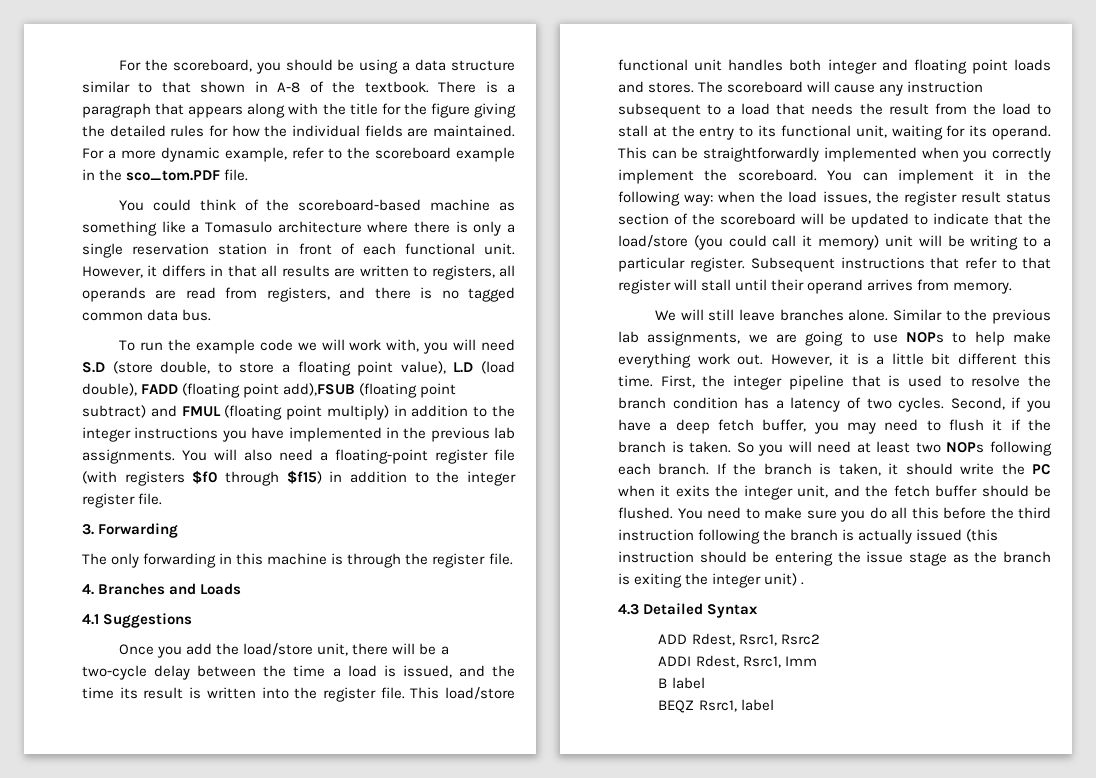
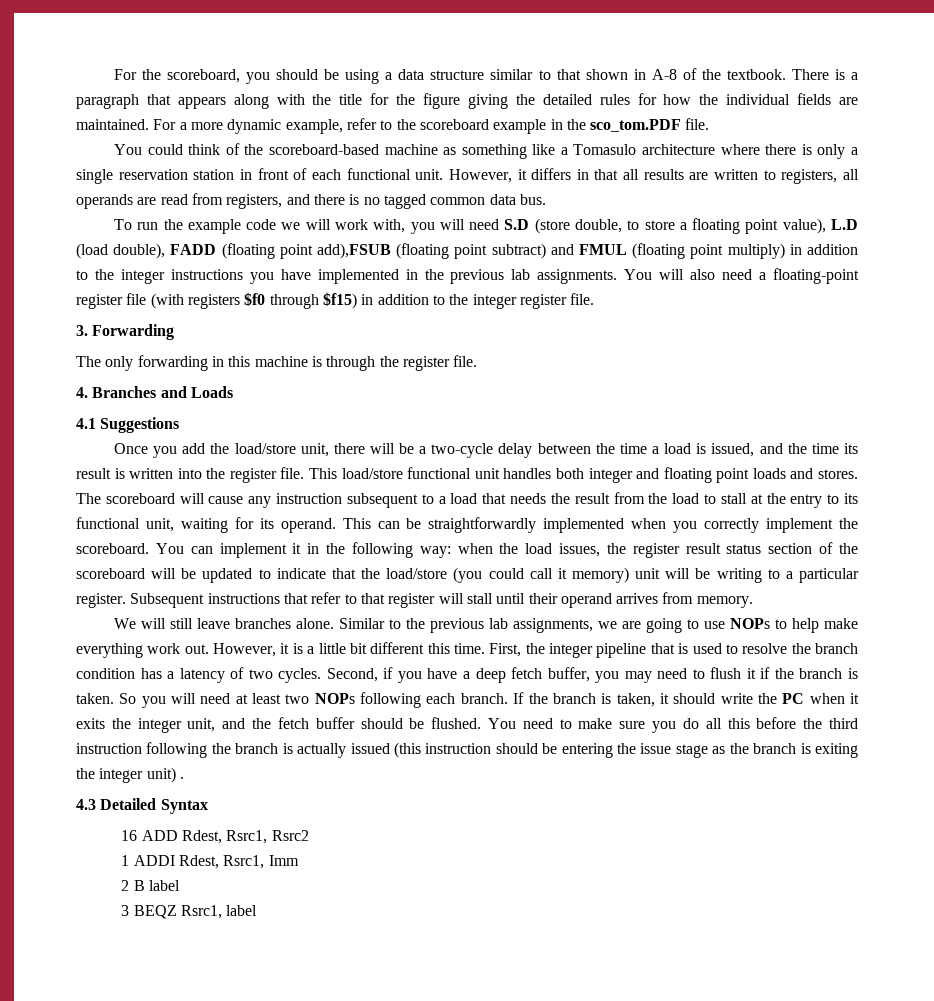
(759, 611) none -> [121,830,138,841] 16
(820, 639) none -> [121,855,130,866] 1
(817, 661) none -> [121,880,130,891] 2
(705, 683) none -> [121,905,130,916] 3

